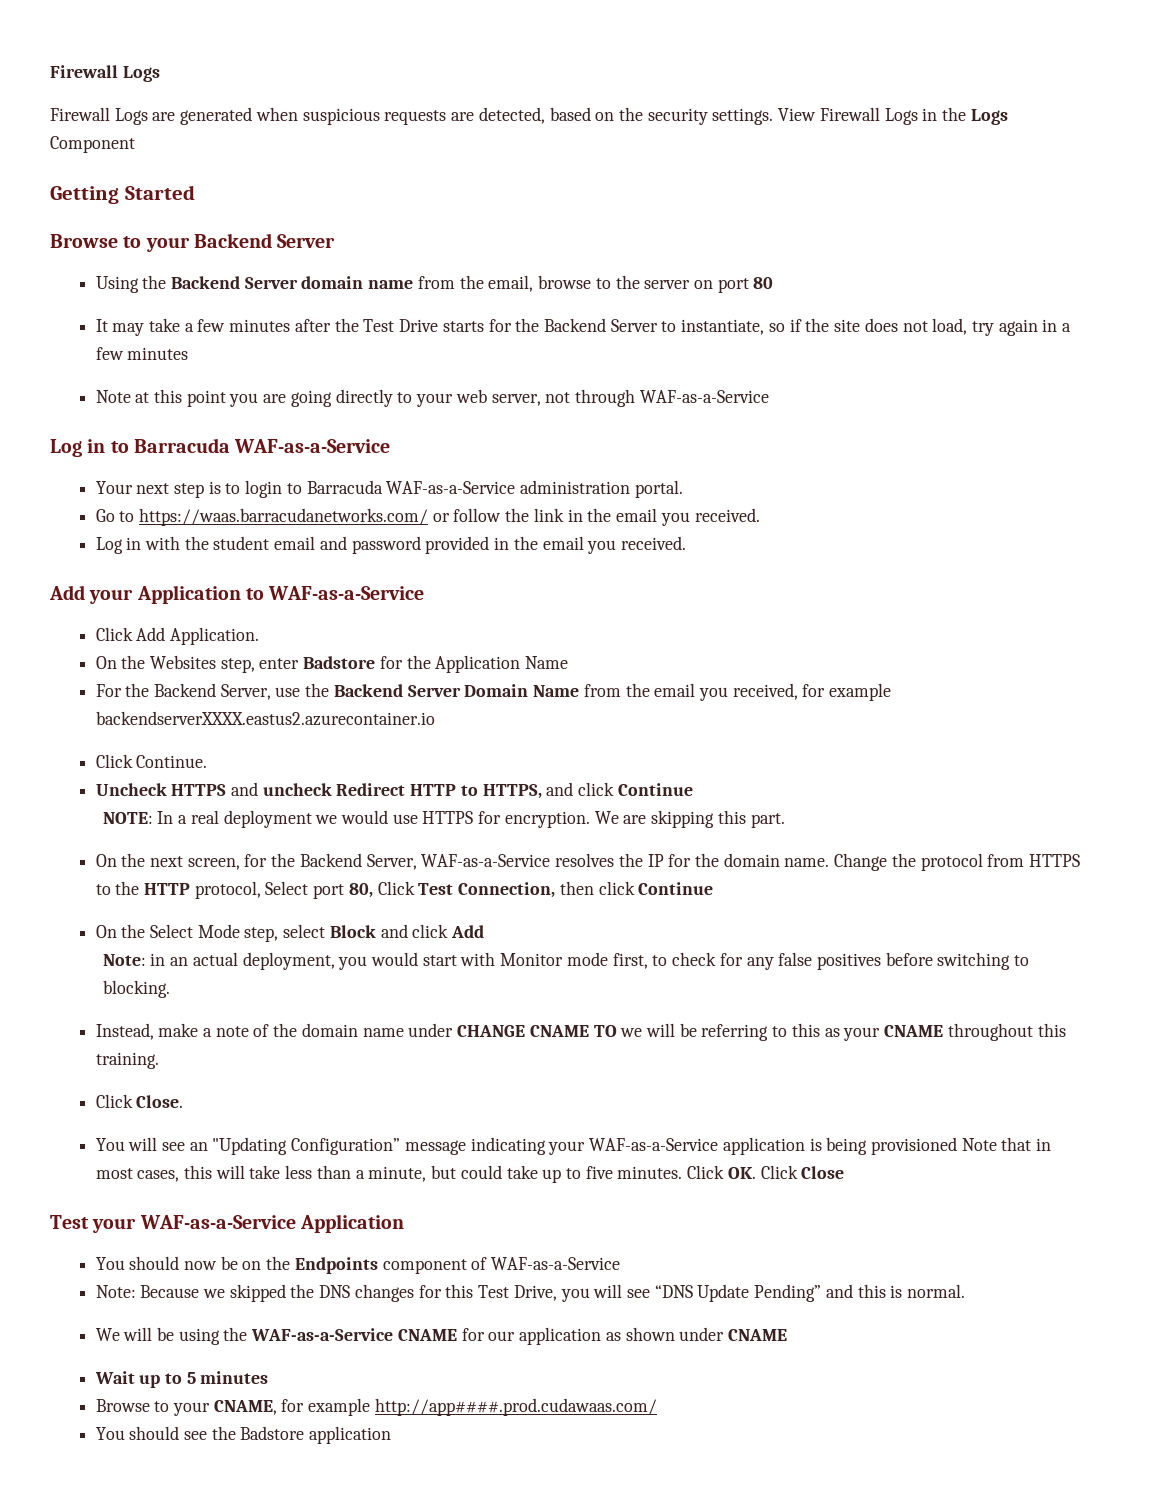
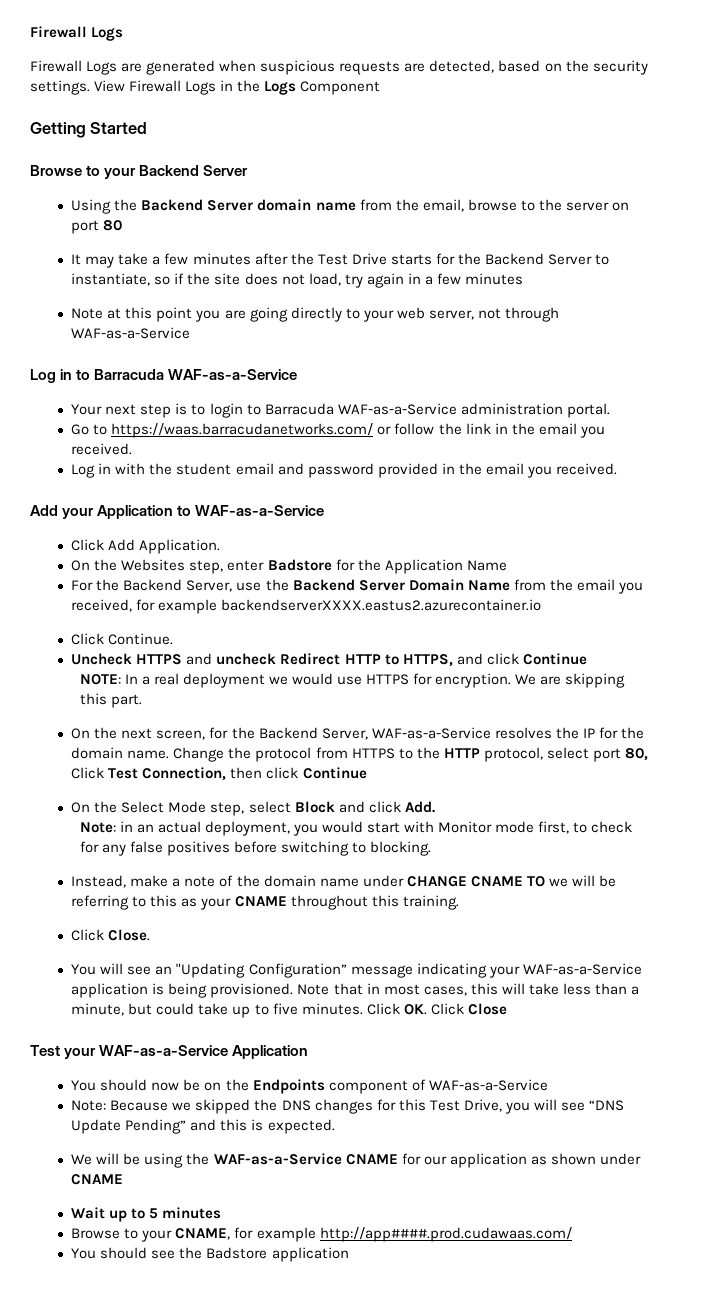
[265,881,309,895] Select -> [546,747,589,759] select
[451,925,485,938] Add -> [404,801,435,813] Add.
[871,1137,958,1155] provisioned -> [210,983,294,998] provisioned.
[907,1284,966,1298] normal. -> [267,1119,335,1134] expected.

